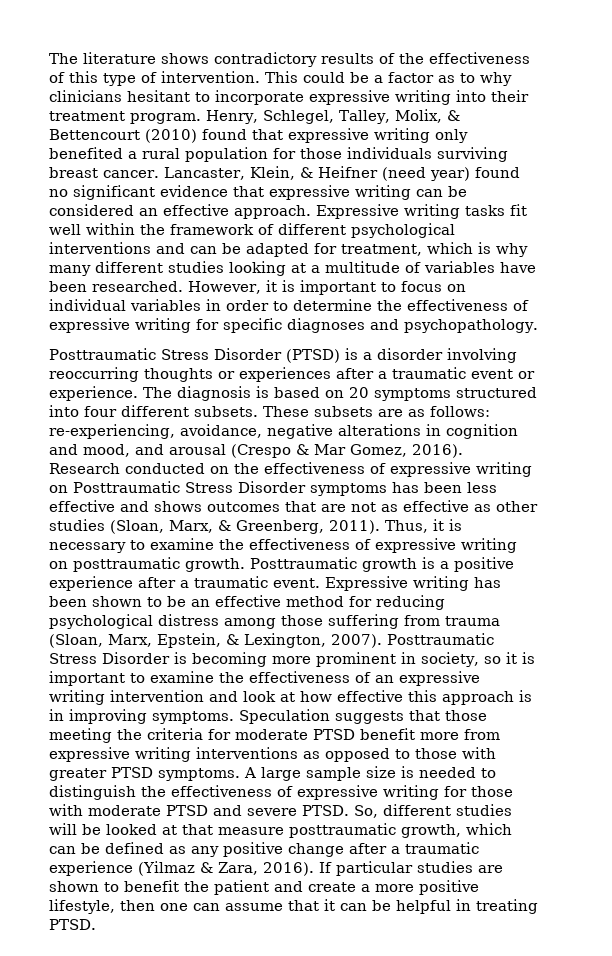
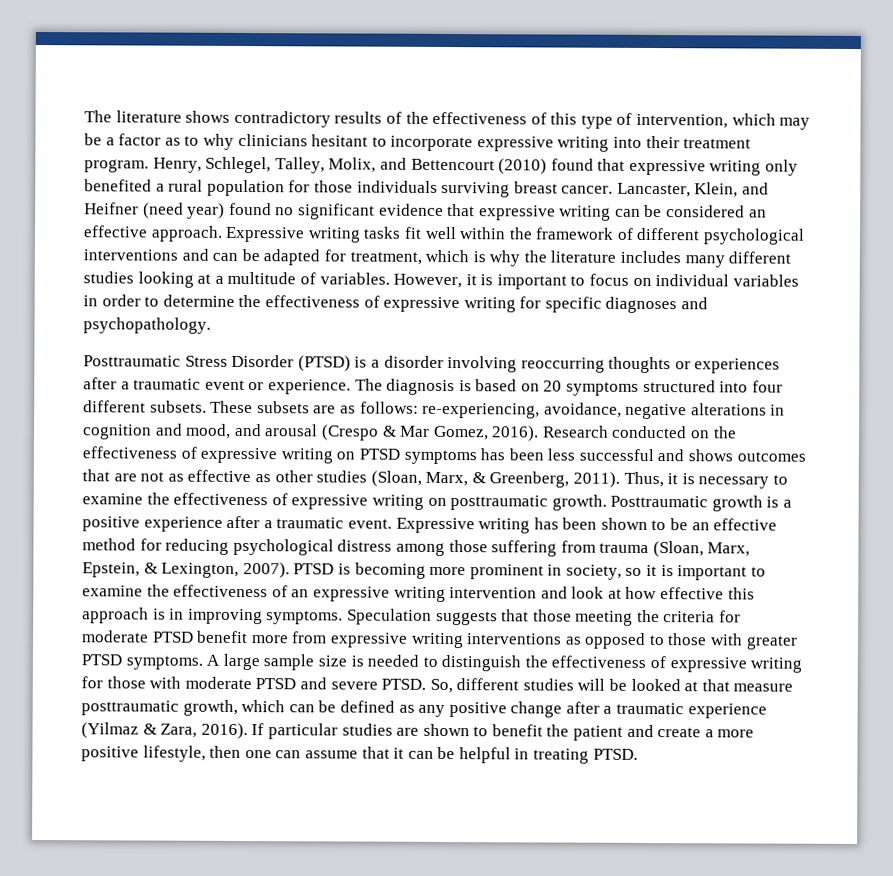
[161,71,345,83] intervention. This could -> [636,113,811,130] intervention, which may
[446,110,460,121] & -> [379,157,407,170] and
[299,167,313,178] & -> [742,182,770,195] and
(528, 250) none -> [523,250,682,264] the literature includes
[424,261,536,273] [49,281,183,292] variables have been researched. -> [319,272,390,285] variables.
[73,481,306,493] Posttraumatic Stress Disorder -> [358,448,400,460] PTSD
[49,500,115,512] effective -> [578,448,654,462] successful
[387,633,494,645] [49,652,170,664] Posttraumatic Stress Disorder -> [293,563,335,575] PTSD

